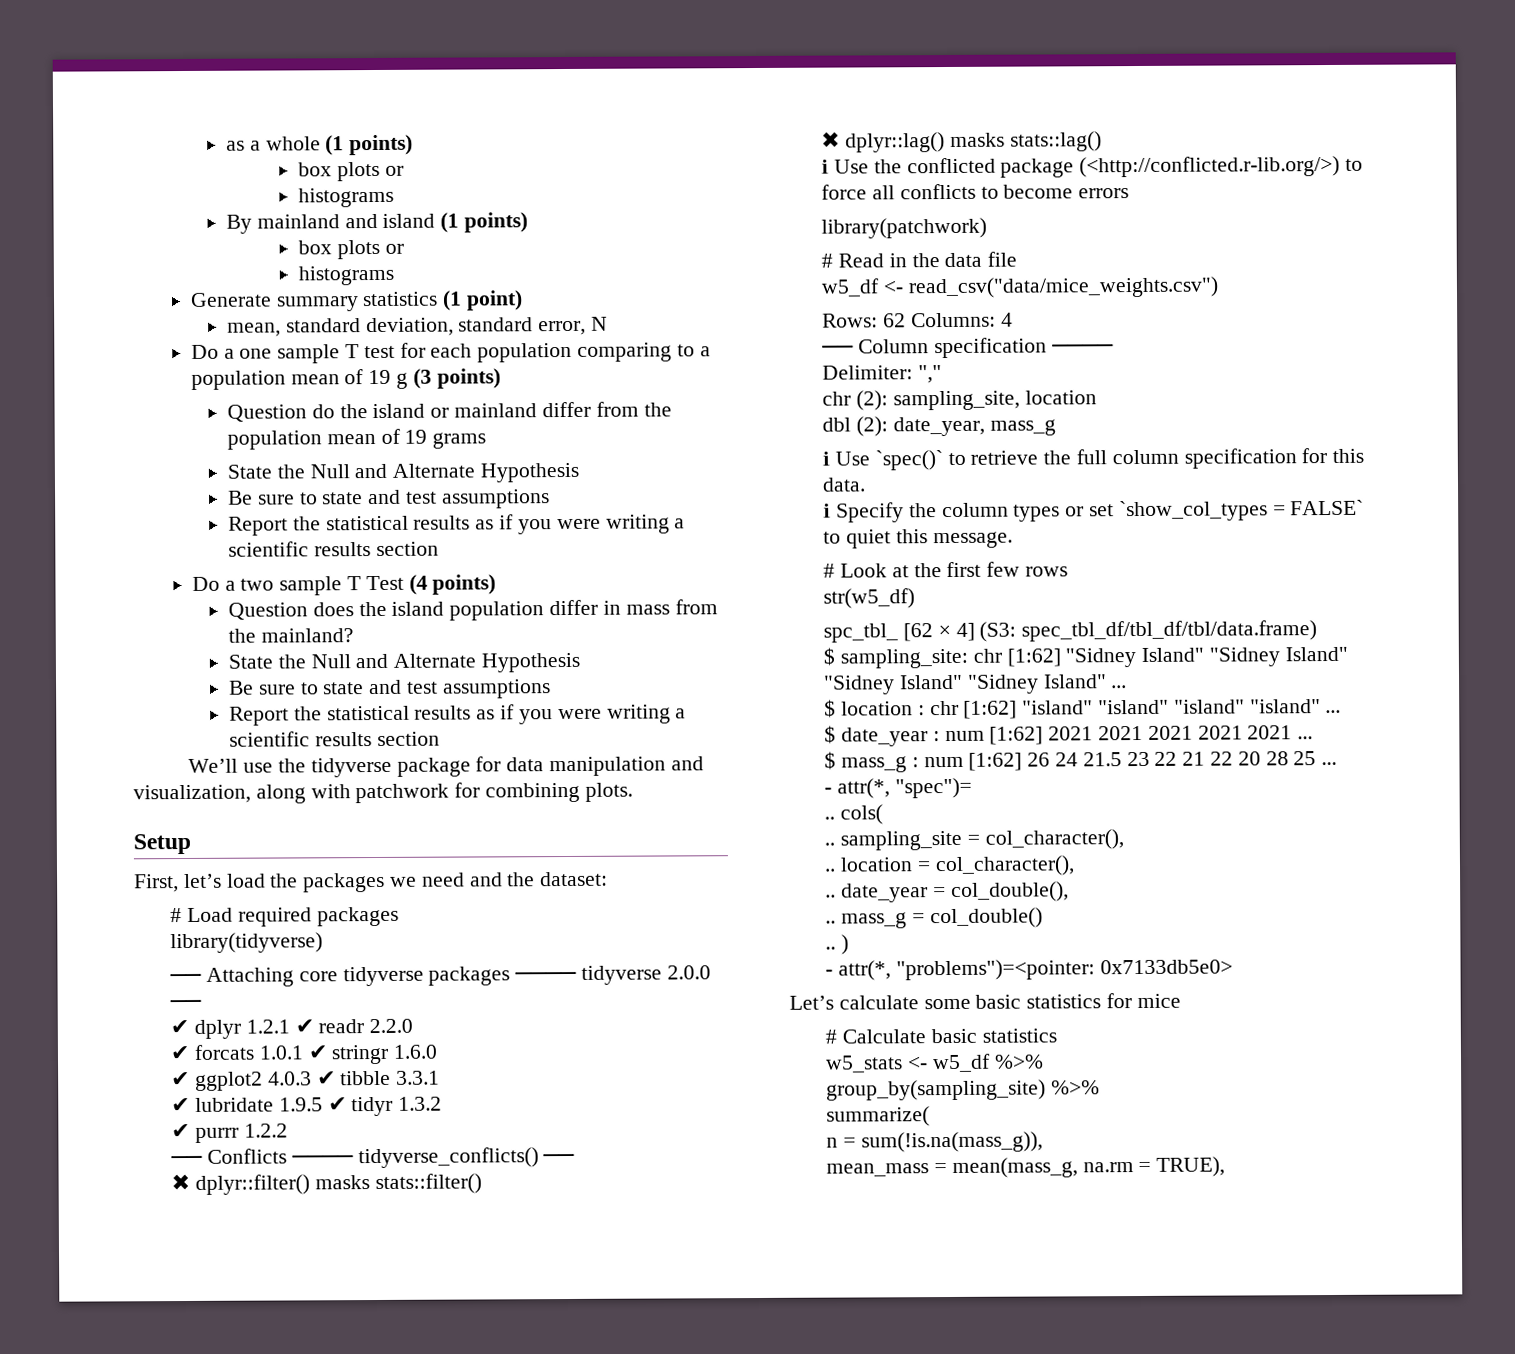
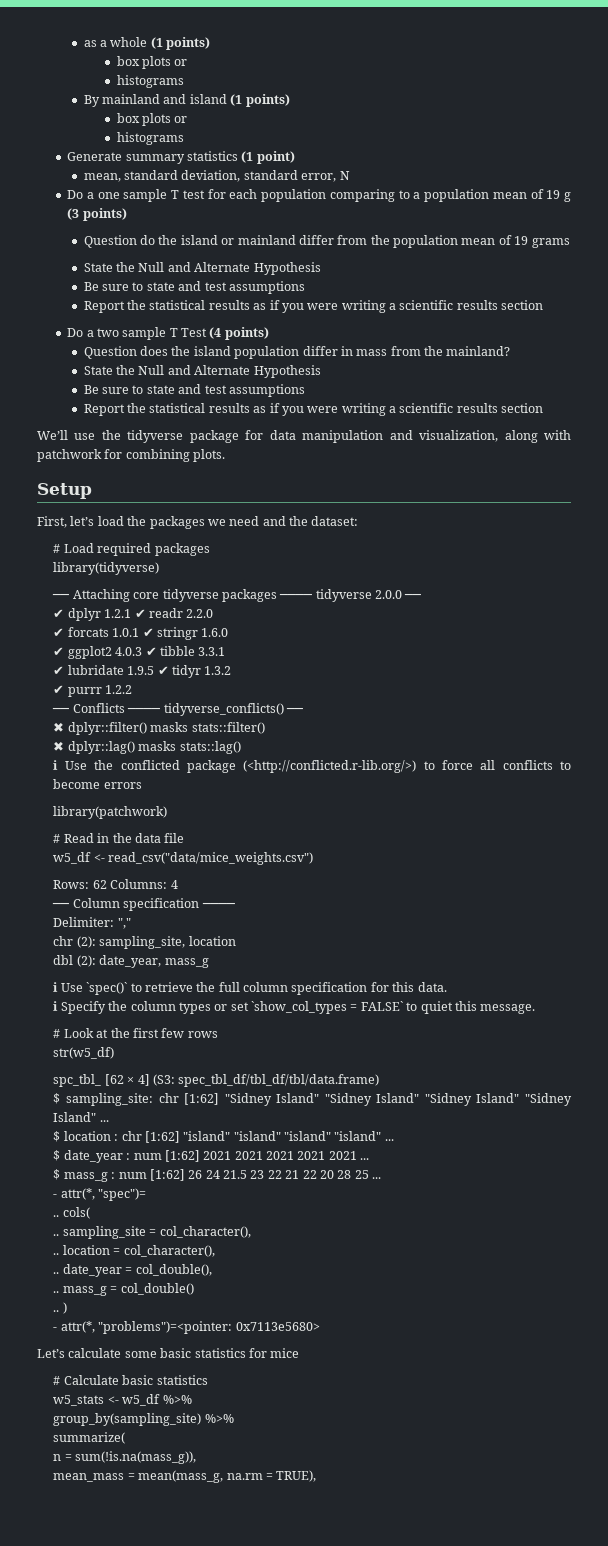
[1099,959,1233,975] 0x7133db5e0> -> [235,1322,320,1331] 0x7113e5680>

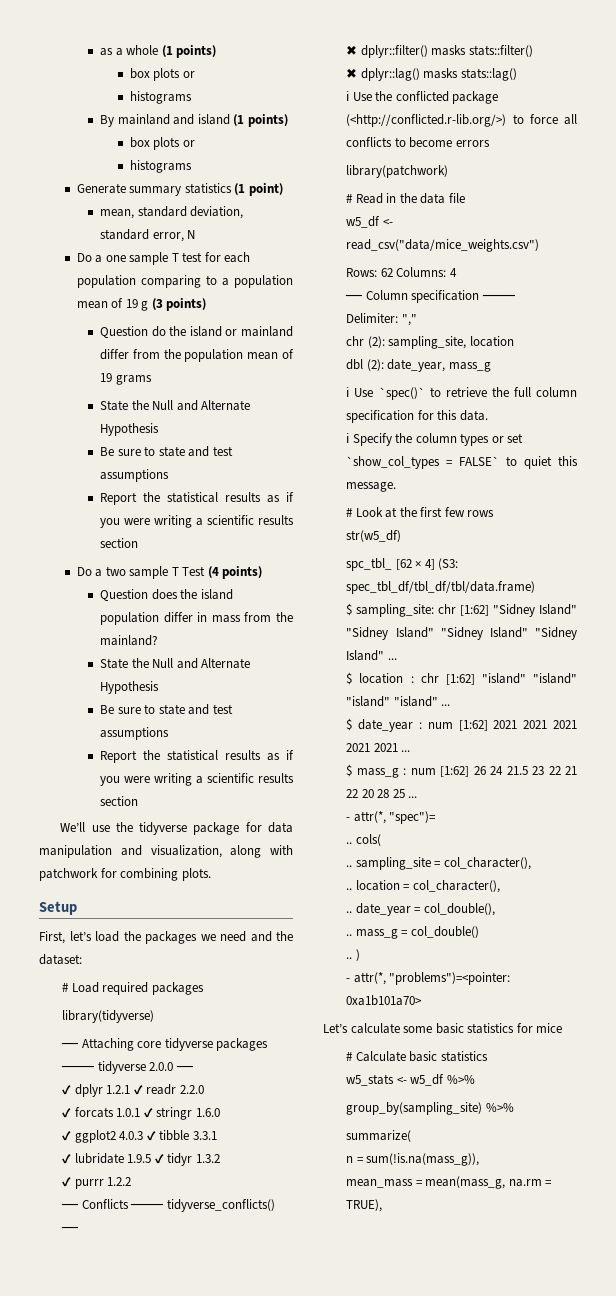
[235,1322,320,1331] 0x7113e5680> -> [346,995,423,1006] 0xa1b101a70>

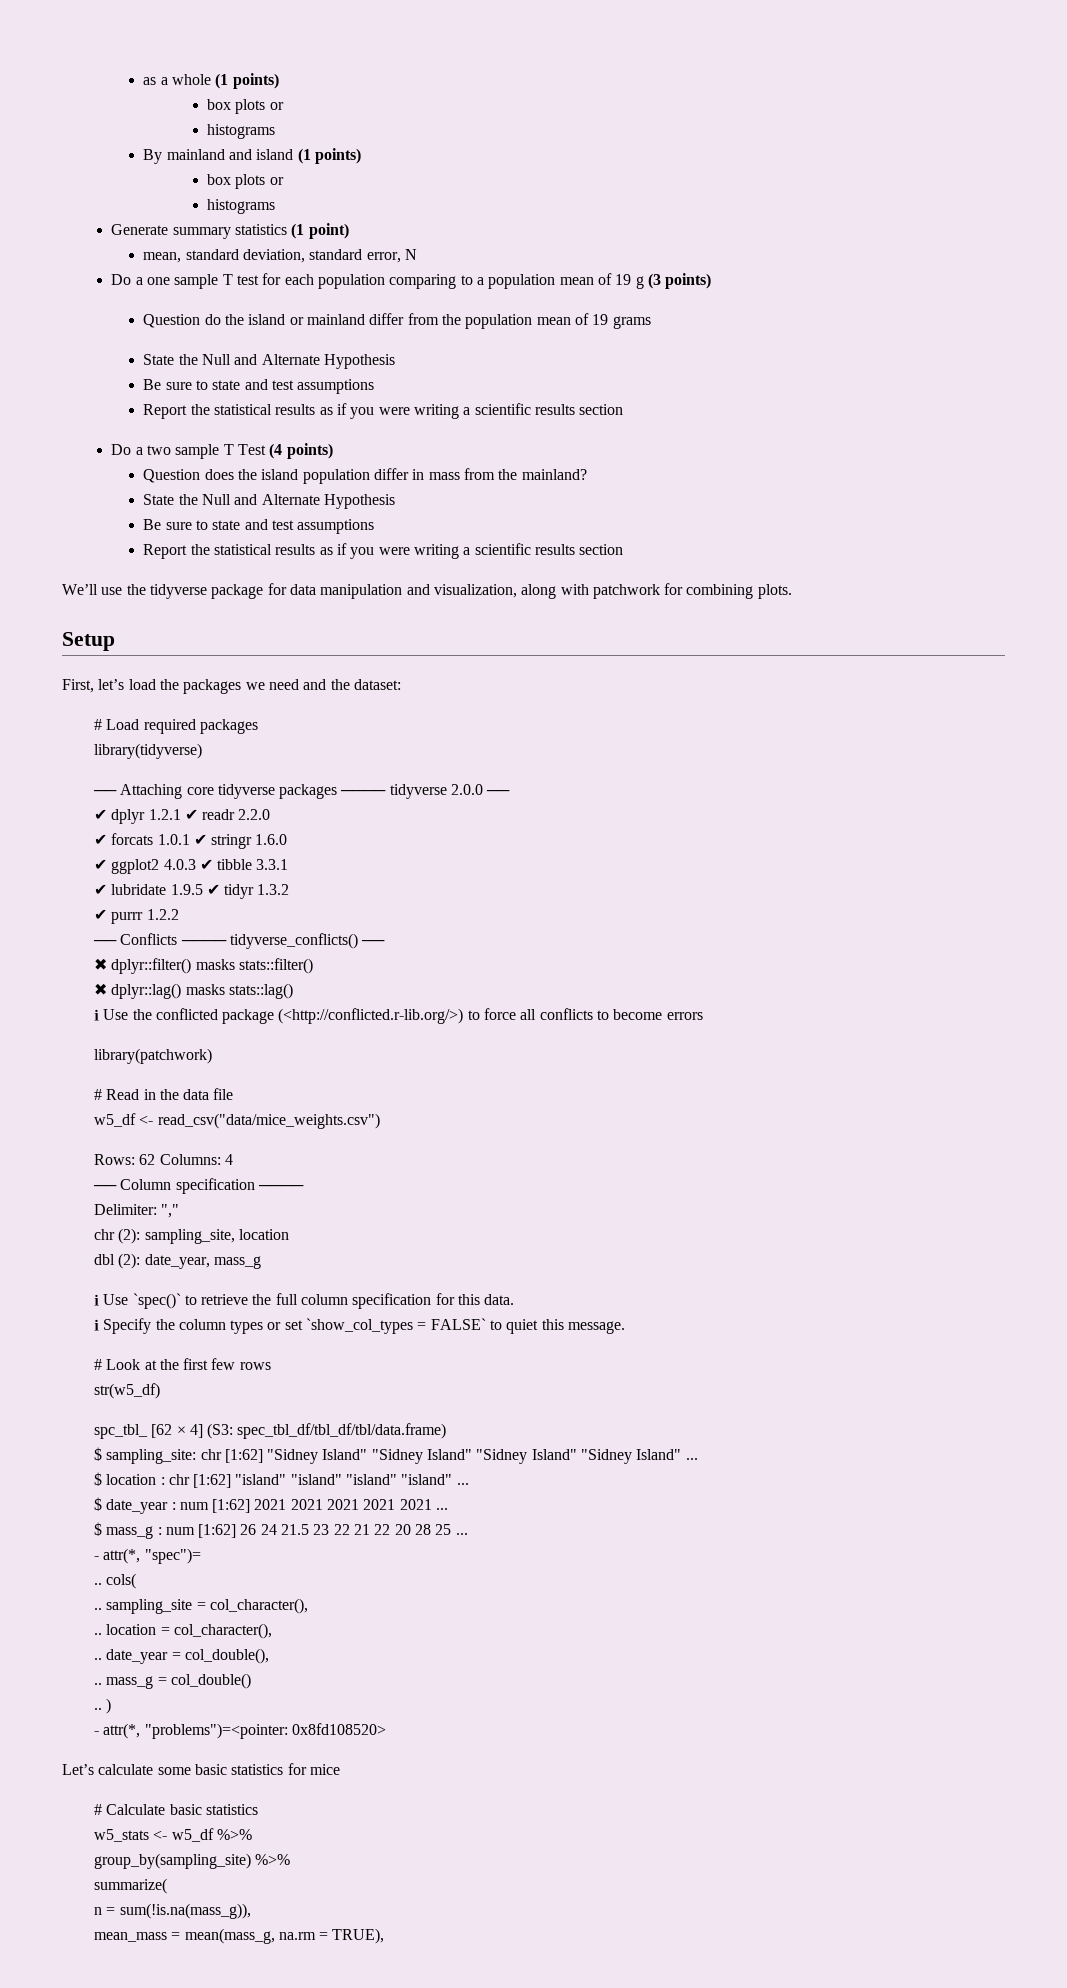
[346,995,423,1006] 0xa1b101a70> -> [291,1723,386,1735] 0x8fd108520>

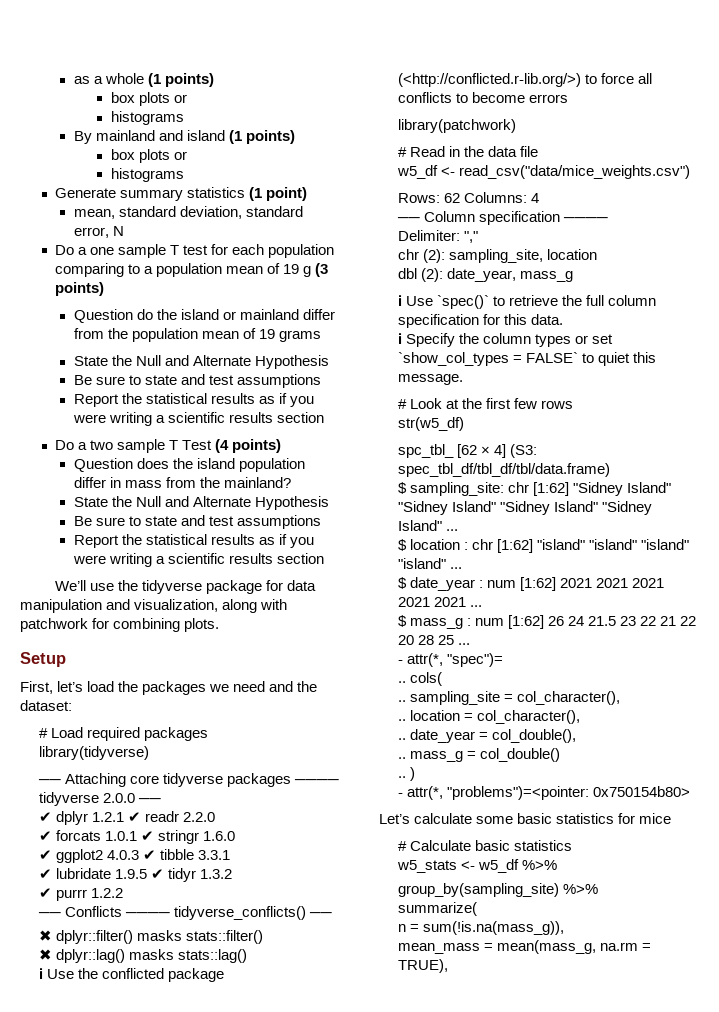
[291,1723,386,1735] 0x8fd108520> -> [592,786,690,797] 0x750154b80>

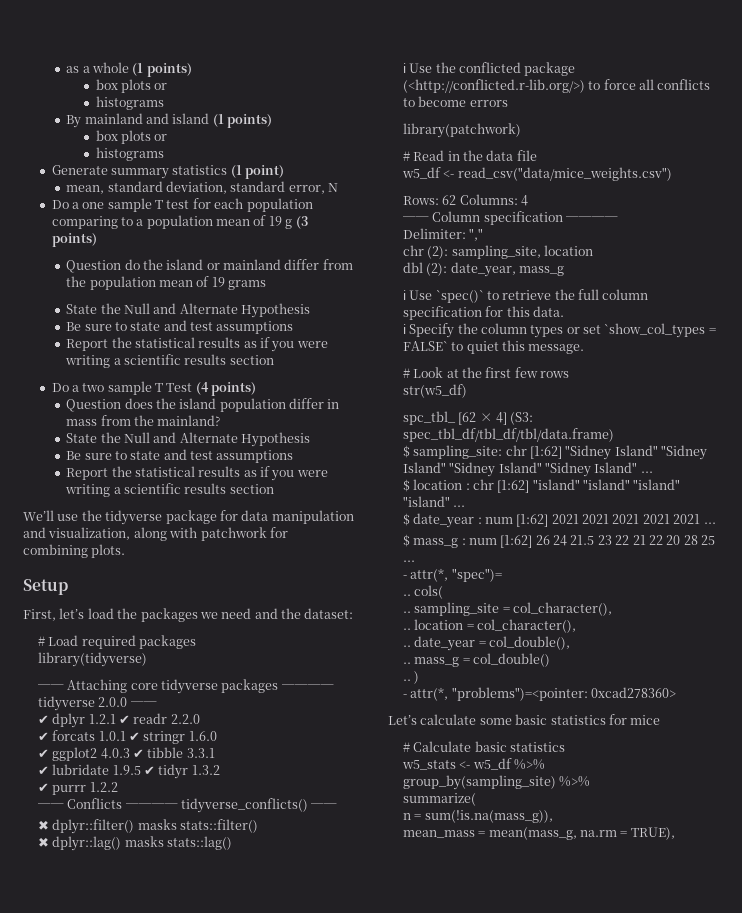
[592,786,690,797] 0x750154b80> -> [590,687,676,698] 0xcad278360>

